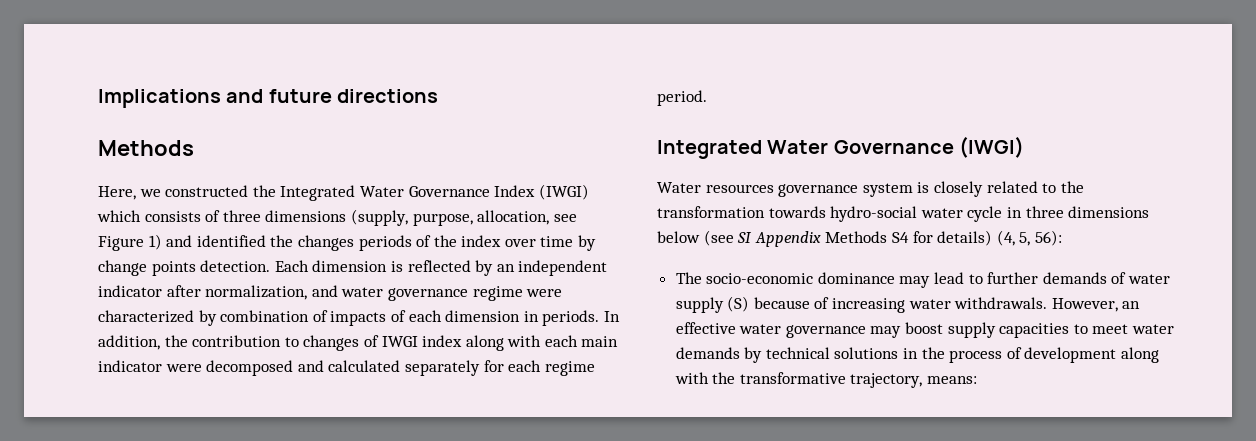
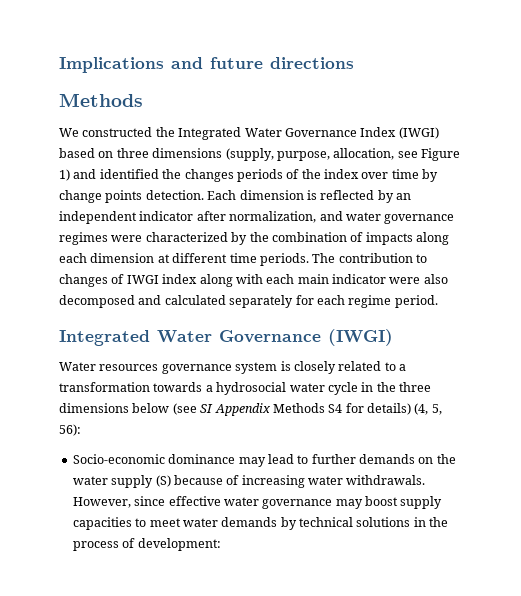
[98,186,161,200] Here, we -> [59,128,79,137] We
[97,210,221,222] which consists of -> [59,148,114,158] based on
[472,286,523,301] regime -> [59,232,108,245] regimes
(217, 318) none -> [249,232,269,242] the
[390,310,406,322] of -> [416,232,449,245] along
[523,310,620,326] [98,335,188,350] in periods. In addition, the -> [157,253,336,266] at different time periods. The
(202, 368) none -> [423,274,448,284] also
[1060,181,1084,193] the -> [399,364,406,371] a
[830,206,918,222] hydro-social -> [205,382,287,395] a hydrosocial
(1022, 212) none -> [376,382,396,392] the
[675,272,814,284] The socio-economic -> [72,454,165,464] Socio-economic
[1111,272,1127,284] of -> [418,454,456,464] on the
[1122,301,1141,309] an -> [134,496,166,506] since
[1024,347,1160,363] [674,372,978,388] development along with the transformative trajectory, means: -> [137,538,221,551] development:

